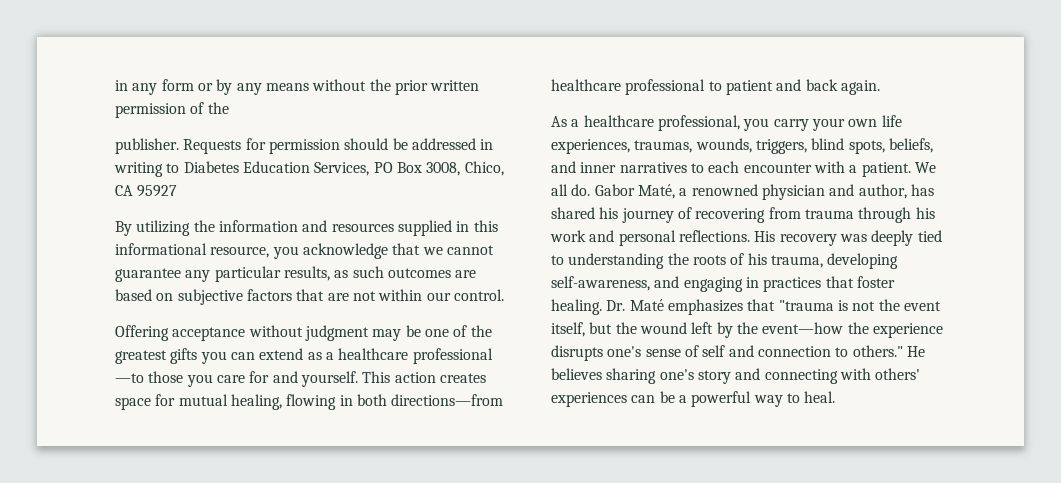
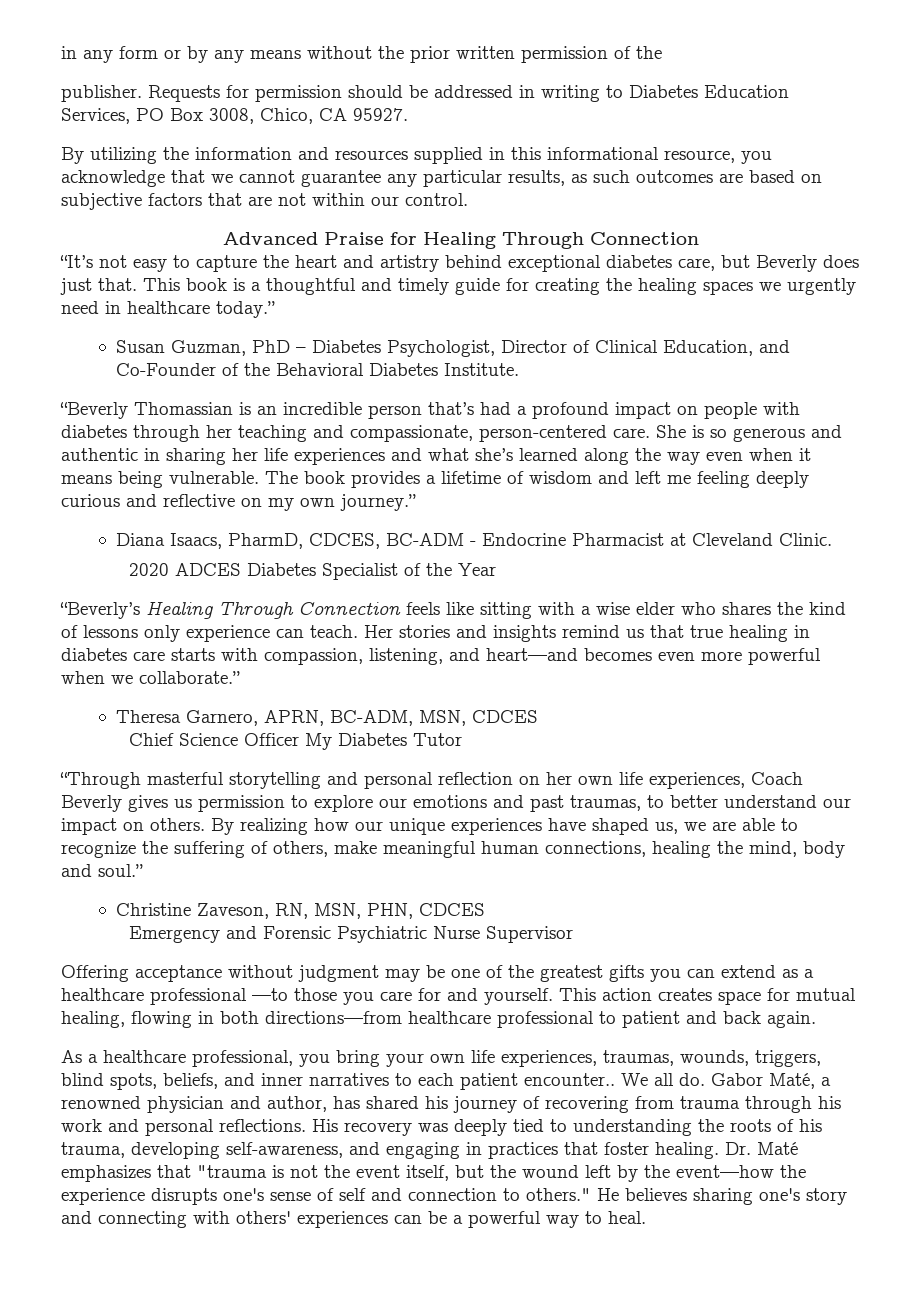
[137,185,178,197] 95927 -> [353,108,408,121] 95927.
(504, 295) none -> [223,232,699,249] [60,255,859,272] [60,278,856,295] [61,301,275,318] [115,340,790,357] [115,363,519,376] [60,402,800,419] [61,425,842,442] [61,448,811,465] [61,471,809,488] [61,494,416,511] [115,533,832,549] [129,563,497,580] [60,601,846,619] [61,625,810,642] [61,648,821,665] [61,671,240,684] [115,710,538,726] [129,733,463,750] [60,772,803,789] [61,795,851,812] [61,818,798,835] [61,841,845,858] [61,864,143,877] [115,903,485,919] [129,926,574,943] // Advanced Praise for Healing Through Connection // “It’s not easy to capture the heart and artistry behind exceptional diabetes care, but Beverly does just that. This book is a thoughtful and timely guide for creating the healing spaces we urgently need in healthcare today.” // Susan Guzman, PhD – Diabetes Psychologist, Director of Clinical Education, and Co-Founder of the Behavioral Diabetes Institute. // “Beverly Thomassian is an incredible person that’s had a profound impact on people with diabetes through her teaching and compassionate, person-centered care. She is so generous and authentic in sharing her life experiences and what she’s learned along the way even when it means being vulnerable. The book provides a lifetime of wisdom and left me feeling deeply curious and reflective on my own journey.” // Diana Isaacs, PharmD, CDCES, BC-ADM - Endocrine Pharmacist at Cleveland Clinic. // 2020 ADCES Diabetes Specialist of the Year // “Beverly’s Healing Through Connection feels like sitting with a wise elder who shares the kind of lessons only experience can teach. Her stories and insights remind us that true healing in diabetes care starts with compassion, listening, and heart—and becomes even more powerful when we collaborate.” // Theresa Garnero, APRN, BC-ADM, MSN, CDCES // Chief Science Officer My Diabetes Tutor // “Through masterful storytelling and personal reflection on her own life experiences, Coach Beverly gives us permission to explore our emotions and past traumas, to better understand our impact on others. By realizing how our unique experiences have shaped us, we are able to recognize the suffering of others, make meaningful human connections, healing the mind, body and soul.” // Christine Zaveson, RN, MSN, PHN, CDCES // Emergency and Forensic Psychiatric Nurse Supervisor
[773,119,809,131] carry -> [336,1050,380,1067] bring
[743,161,911,177] encounter with a patient. -> [460,1073,615,1090] patient encounter..

